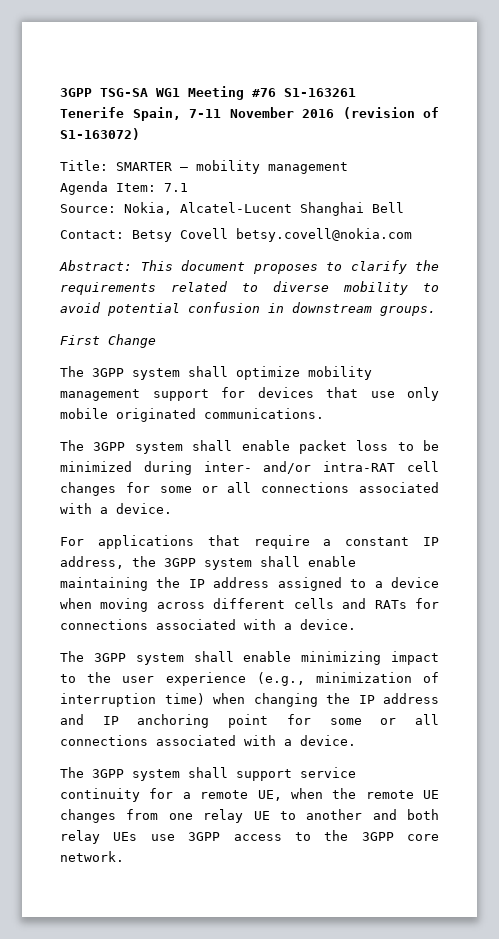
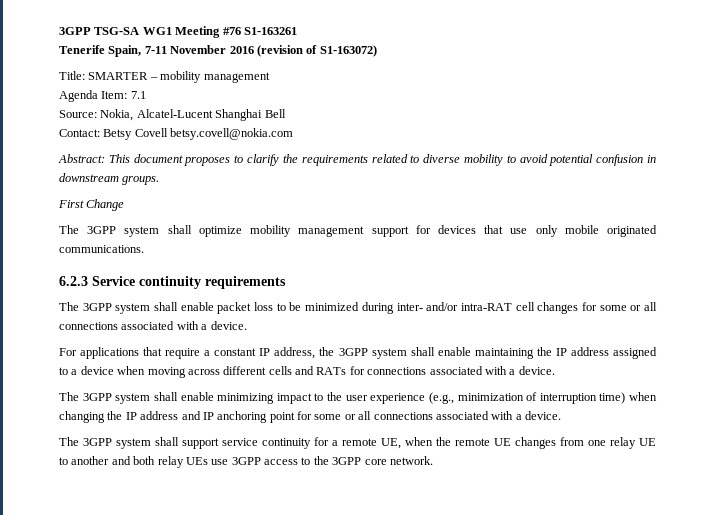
(324, 413) none -> [59,276,286,289] // 6.2.3 Service continuity requirements

